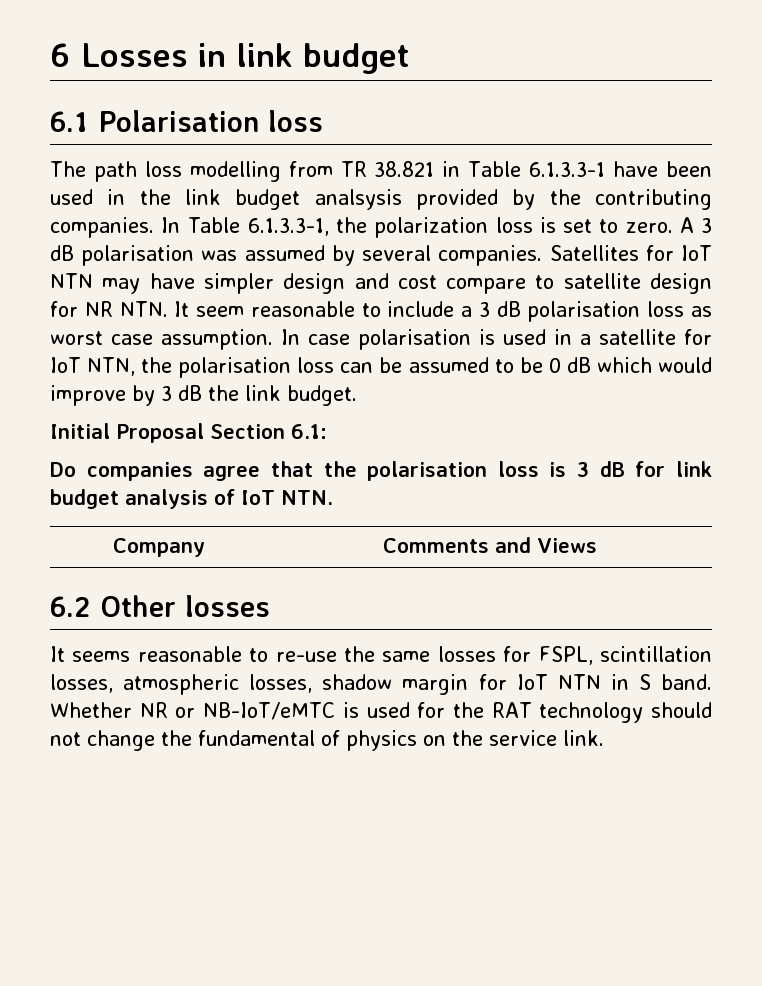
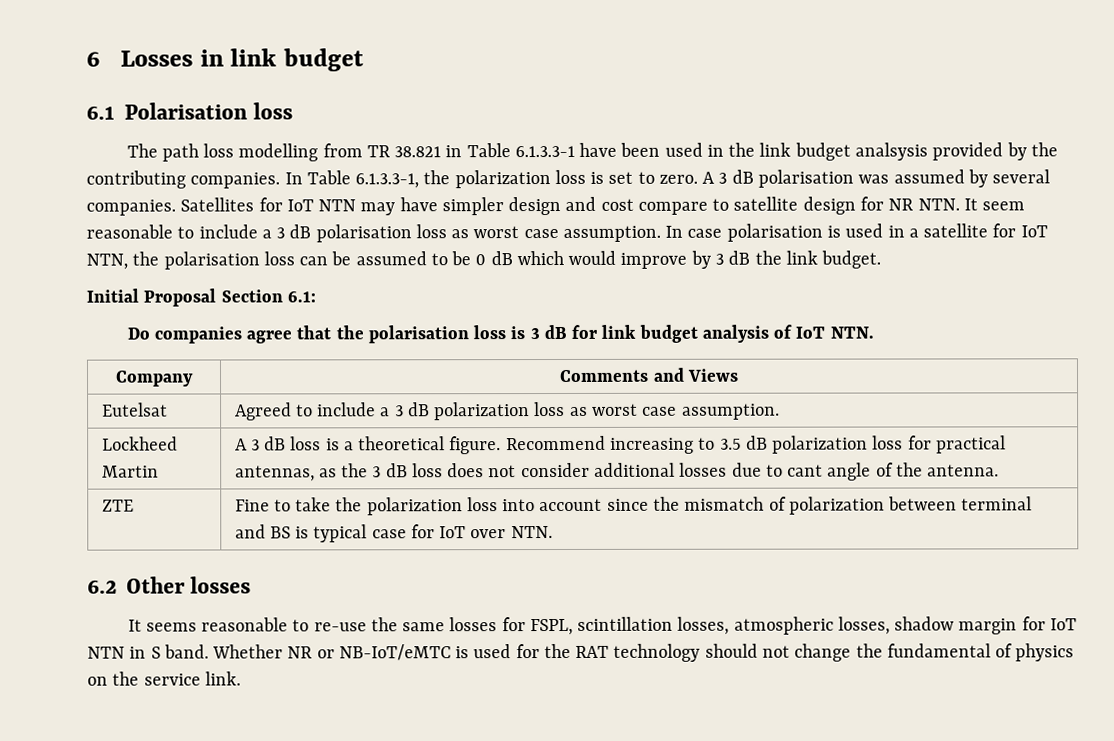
(597, 545) none -> [101,402,168,417] [234,401,780,421] [101,436,178,451] [101,465,159,478] [234,435,1006,455] [234,462,1000,482] [101,499,134,512] [234,496,1033,516] [234,524,553,543] // Eutelsat | Agreed to include a 3 dB polarization loss as worst case assumption. // Lockheed Martin | A 3 dB loss is a theoretical figure. Recommend increasing to 3.5 dB polarization loss for practical antennas, as the 3 dB loss does not consider additional losses due to cant angle of the antenna. // ZTE | Fine to take the polarization loss into account since the mismatch of polarization between terminal and BS is typical case for IoT over NTN.

